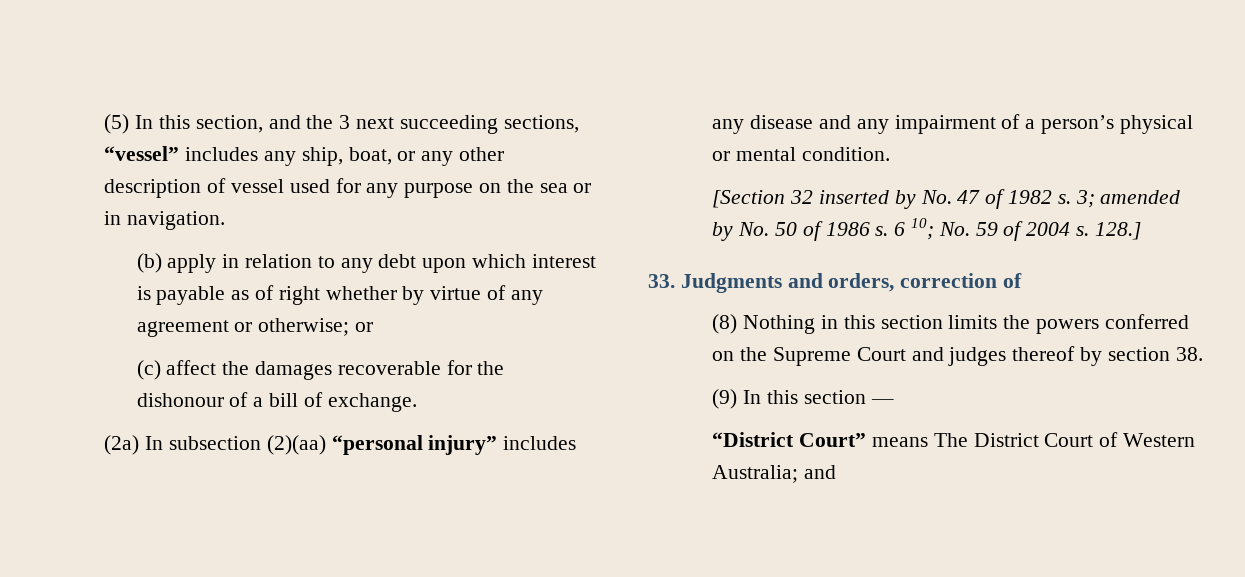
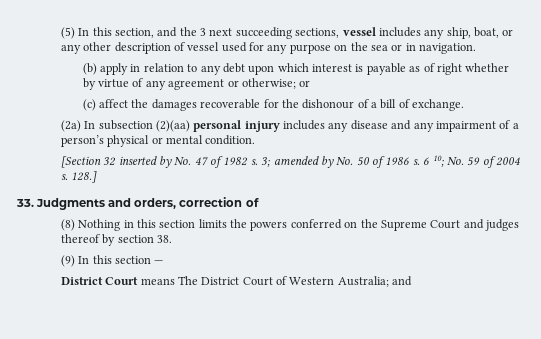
[104,146,180,161] “vessel” -> [342,27,376,36] vessel
[331,435,498,455] “personal injury” -> [193,120,280,132] personal injury
[712,432,867,447] “District Court” -> [60,277,139,285] District Court

